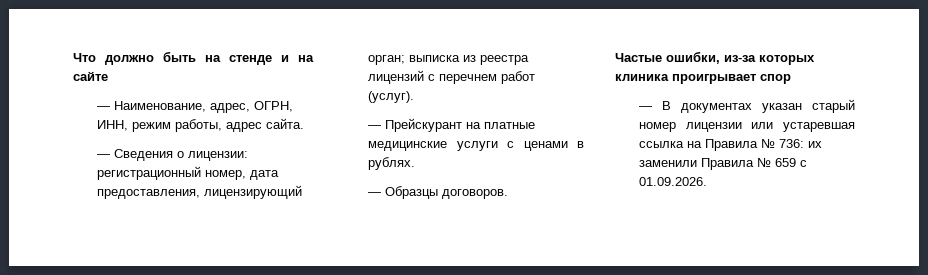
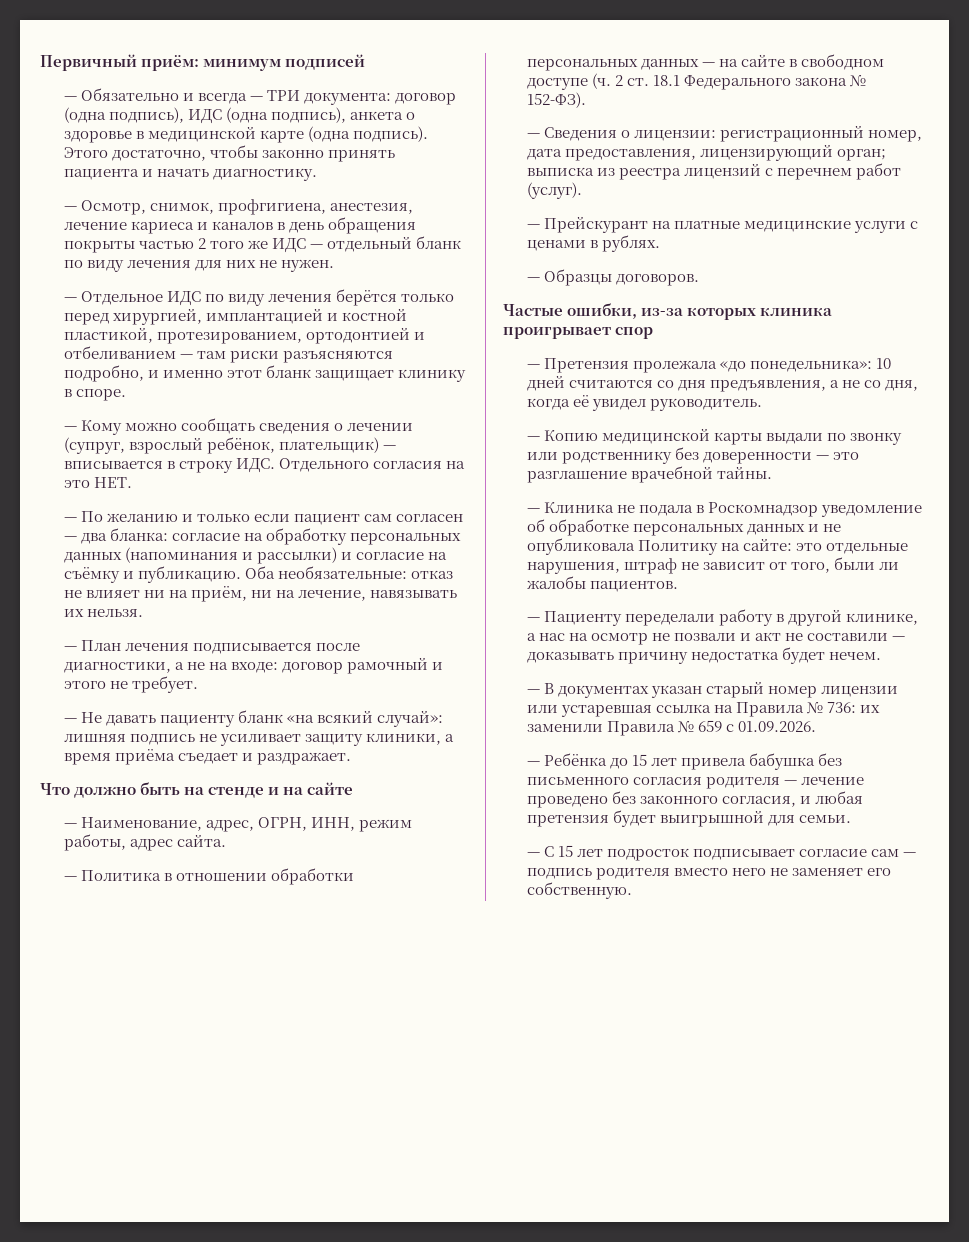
(73, 57) none -> [40,54,366,71] [63,88,457,105] [63,107,416,124] [63,126,429,143] [63,145,395,162] [63,168,317,181] [63,199,413,215] [63,217,417,234] [63,236,462,253] [63,259,335,272] [63,289,455,306] [63,308,407,325] [63,327,425,344] [63,346,393,363] [63,365,467,382] [63,389,126,401] [63,418,414,435] [63,437,396,454] [63,458,466,473] [63,477,132,488] [63,511,464,525] [63,528,462,545] [63,547,448,564] [63,566,454,583] [63,586,458,602] [63,609,143,617] [63,640,360,654] [63,657,444,674] [63,676,198,693] [63,710,444,727] [63,733,455,746] [63,749,351,765] Первичный приём: минимум подписей // — Обязательно и всегда — ТРИ документа: договор (одна подпись), ИДС (одна подпись), анкета о здоровье в медицинской карте (одна подпись). Этого достаточно, чтобы законно принять пациента и начать диагностику. // — Осмотр, снимок, профгигиена, анестезия, лечение кариеса и каналов в день обращения покрыты частью 2 того же ИДС — отдельный бланк по виду лечения для них не нужен. // — Отдельное ИДС по виду лечения берётся только перед хирургией, имплантацией и костной пластикой, протезированием, ортодонтией и отбеливанием — там риски разъясняются подробно, и именно этот бланк защищает клинику в споре. // — Кому можно сообщать сведения о лечении (супруг, взрослый ребёнок, плательщик) — вписывается в строку ИДС. Отдельного согласия на это НЕТ. // — По желанию и только если пациент сам согласен — два бланка: согласие на обработку персональных данных (напоминания и рассылки) и согласие на съёмку и публикацию. Оба необязательные: отказ не влияет ни на приём, ни на лечение, навязывать их нельзя. // — План лечения подписывается после диагностики, а не на входе: договор рамочный и этого не требует. // — Не давать пациенту бланк «на всякий случай»: лишняя подпись не усиливает защиту клиники, а время приёма съедает и раздражает. //
(305, 123) none -> [63,868,354,885] [526,54,885,71] [526,73,867,90] [526,92,586,108] // — Политика в отношении обработки персональных данных — на сайте в свободном доступе (ч. 2 ст. 18.1 Федерального закона № 152-ФЗ).
(791, 79) none -> [526,358,892,373] [526,375,919,392] [526,395,762,411] [526,428,903,445] [526,447,860,464] [526,466,772,483] [526,502,923,517] [526,519,842,536] [526,538,909,555] [526,557,900,574] [526,576,678,592] [526,609,919,626] [526,632,906,645] [526,647,881,664] // — Претензия пролежала «до понедельника»: 10 дней считаются со дня предъявления, а не со дня, когда её увидел руководитель. // — Копию медицинской карты выдали по звонку или родственнику без доверенности — это разглашение врачебной тайны. // — Клиника не подала в Роскомнадзор уведомление об обработке персональных данных и не опубликовала Политику на сайте: это отдельные нарушения, штраф не зависит от того, были ли жалобы пациентов. // — Пациенту переделали работу в другой клинике, а нас на осмотр не позвали и акт не составили — доказывать причину недостатка будет нечем.
(708, 181) none -> [526,753,843,770] [526,777,864,789] [526,791,864,808] [526,810,851,827] [526,845,917,861] [526,868,892,880] [526,882,632,899] // — Ребёнка до 15 лет привела бабушка без письменного согласия родителя — лечение проведено без законного согласия, и любая претензия будет выигрышной для семьи. // — С 15 лет подросток подписывает согласие сам — подпись родителя вместо него не заменяет его собственную.

